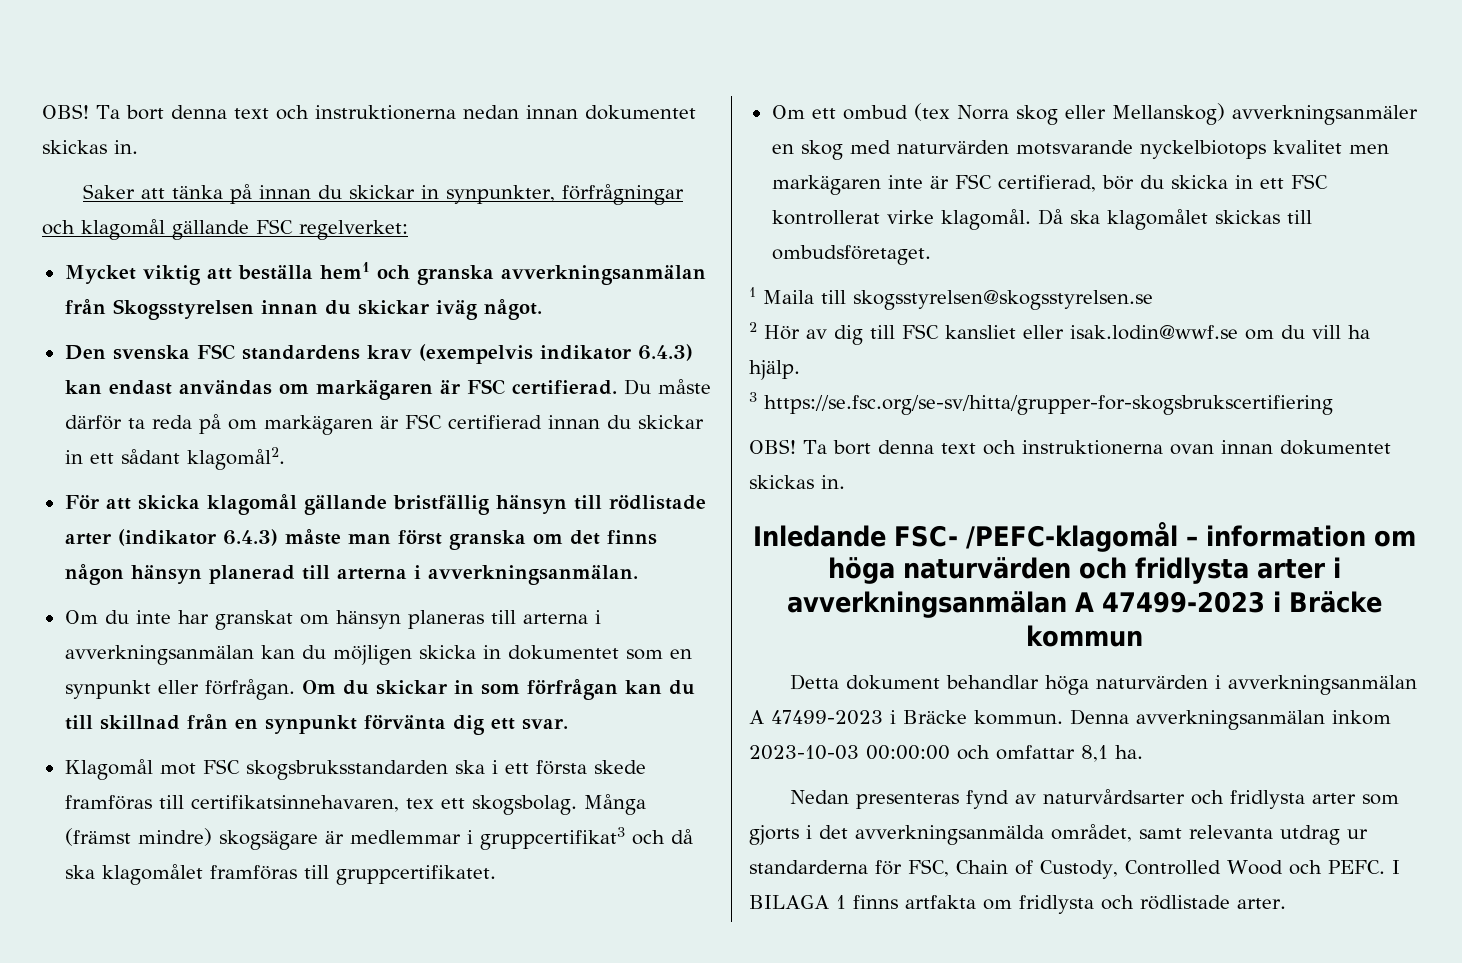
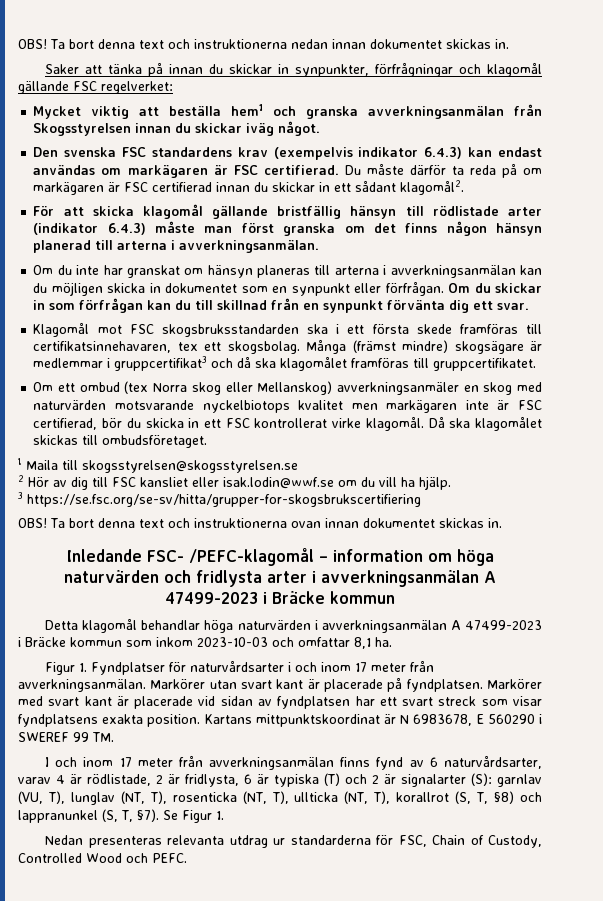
[846,675,941,690] dokument -> [82,618,138,633] klagomål
[974,709,1325,730] kommun. Denna avverkningsanmälan -> [70,637,152,647] kommun som
[866,745,950,760] 00:00:00 -> (268, 642) none
[790,789,1400,809] [749,824,1182,845] Nedan presenteras fynd av naturvårdsarter och fridlysta arter som gjorts i det avverkningsanmälda området, samt -> [45,660,435,675] [18,677,542,692] [18,696,542,709] [18,714,542,727] [18,732,114,742] [45,755,542,770] [18,773,542,787] [18,791,542,805] [18,809,224,823] [45,835,162,848] Figur 1. Fyndplatser för naturvårdsarter i och inom 17 meter från avverkningsanmälan. Markörer utan svart kant är placerade på fyndplatsen. Markörer med svart kant är placerade vid sidan av fyndplatsen har ett svart streck som visar fyndplatsens exakta position. Kartans mittpunktskoordinat är N 6983678, E 560290 i SWEREF 99 TM. // I och inom 17 meter från avverkningsanmälan finns fynd av 6 naturvårdsarter, varav 4 är rödlistade, 2 är fridlysta, 6 är typiska (T) och 2 är signalarter (S): garnlav (VU, T), lunglav (NT, T), rosenticka (NT, T), ullticka (NT, T), korallrot (S, T, §8) och lappranunkel (S, T, §7). Se Figur 1. // Nedan presenteras
[1391,860,1400,874] [749,895,1286,914] I BILAGA 1 finns artfakta om fridlysta och rödlistade arter. -> (187, 858) none

